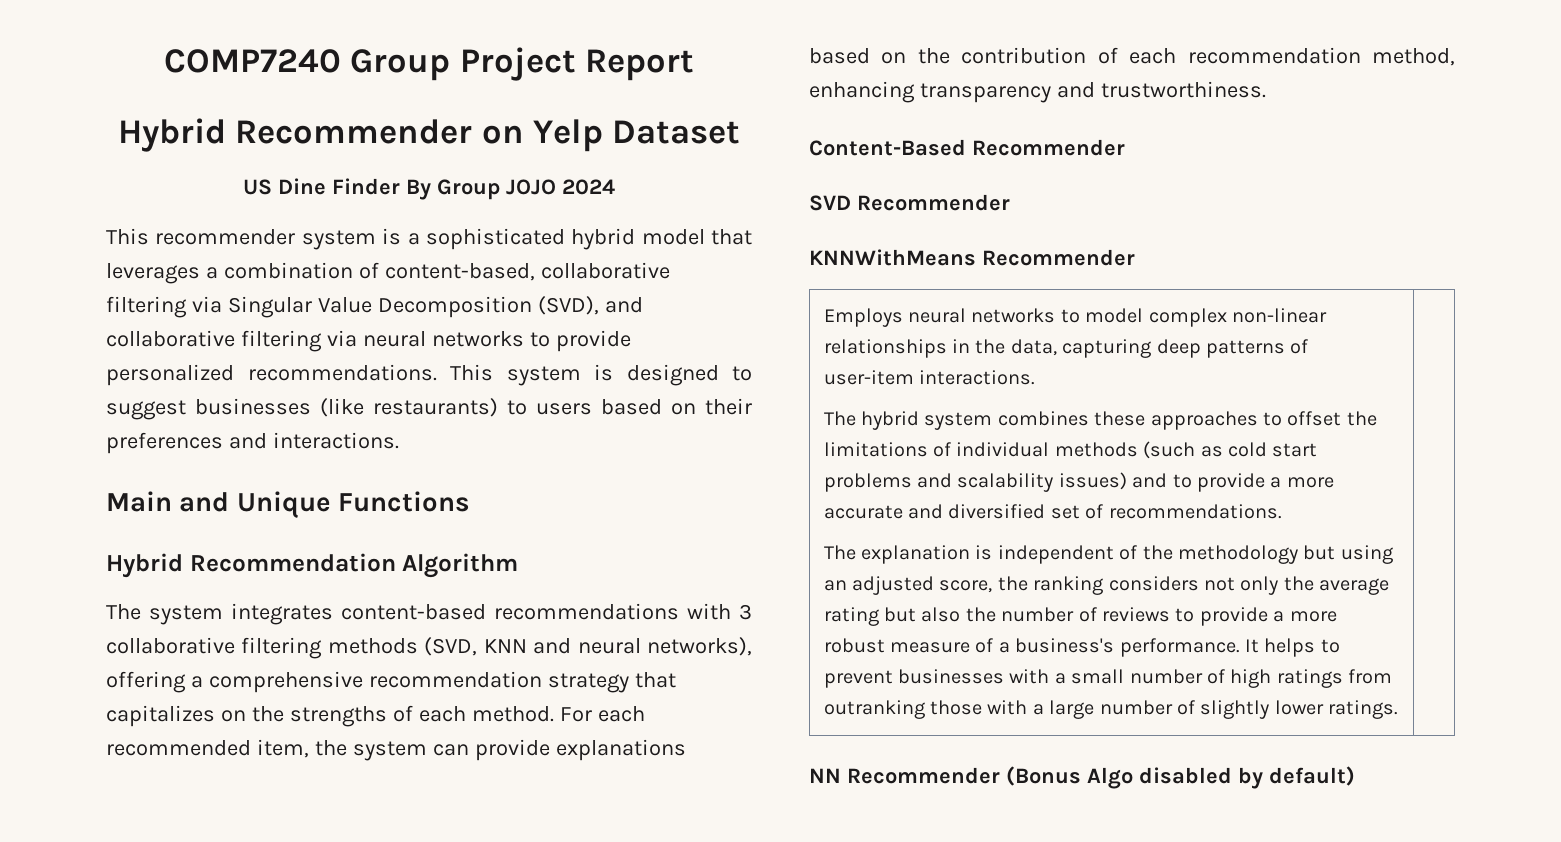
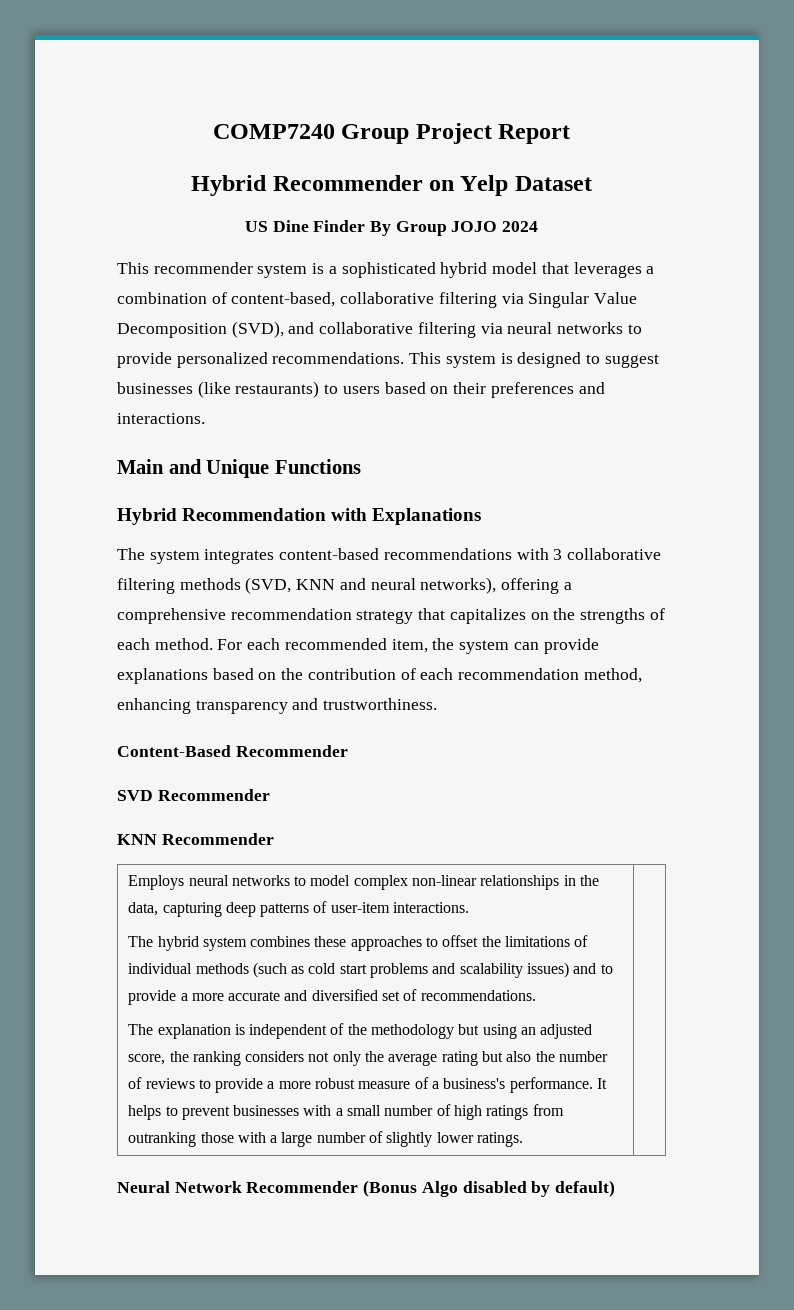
[402,553,519,578] Algorithm -> [331,508,482,525] with Explanations
[809,249,976,266] KNNWithMeans -> [117,834,157,845] KNN
[809,768,841,783] NN -> [117,1181,242,1193] Neural Network

